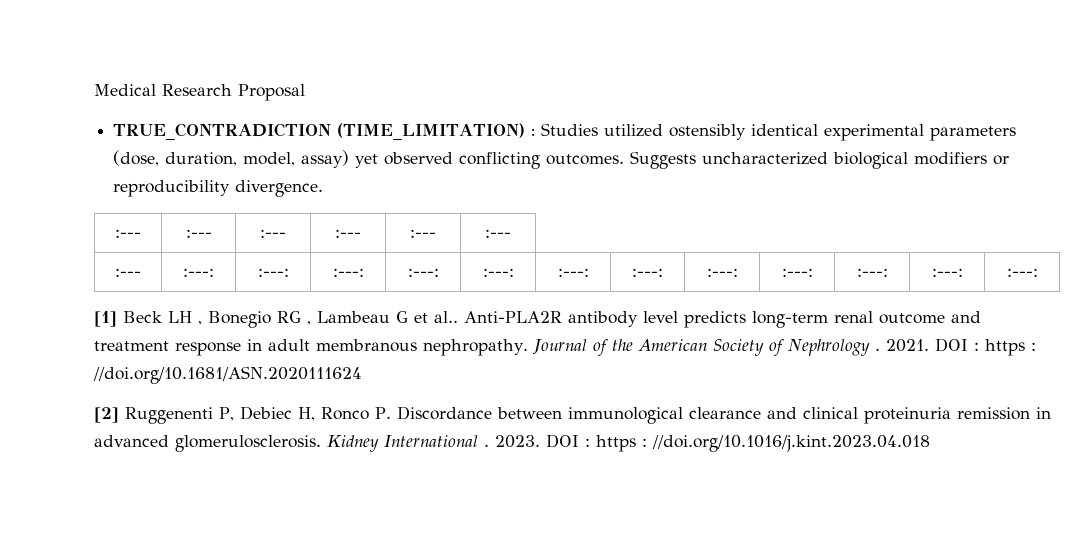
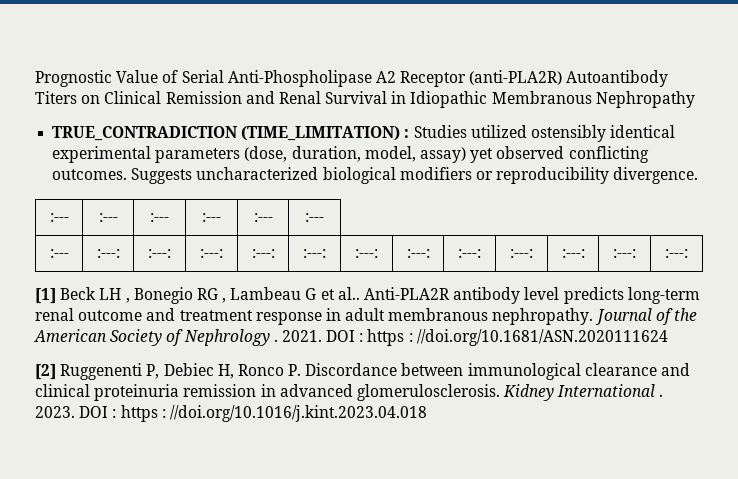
[94,84,305,101] Medical Research Proposal -> [35,70,669,87] [35,91,695,108] Prognostic Value of Serial Anti-Phospholipase A2 Receptor (anti-PLA2R) Autoantibody Titers on Clinical Remission and Renal Survival in Idiopathic Membranous Nephropathy

